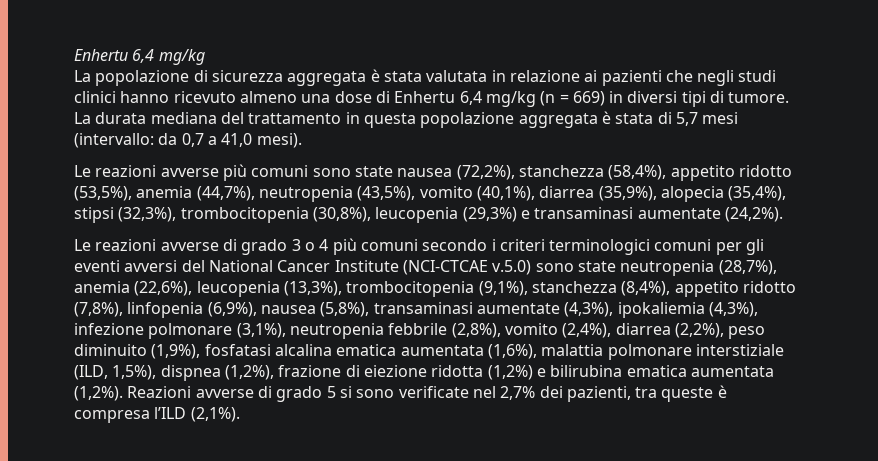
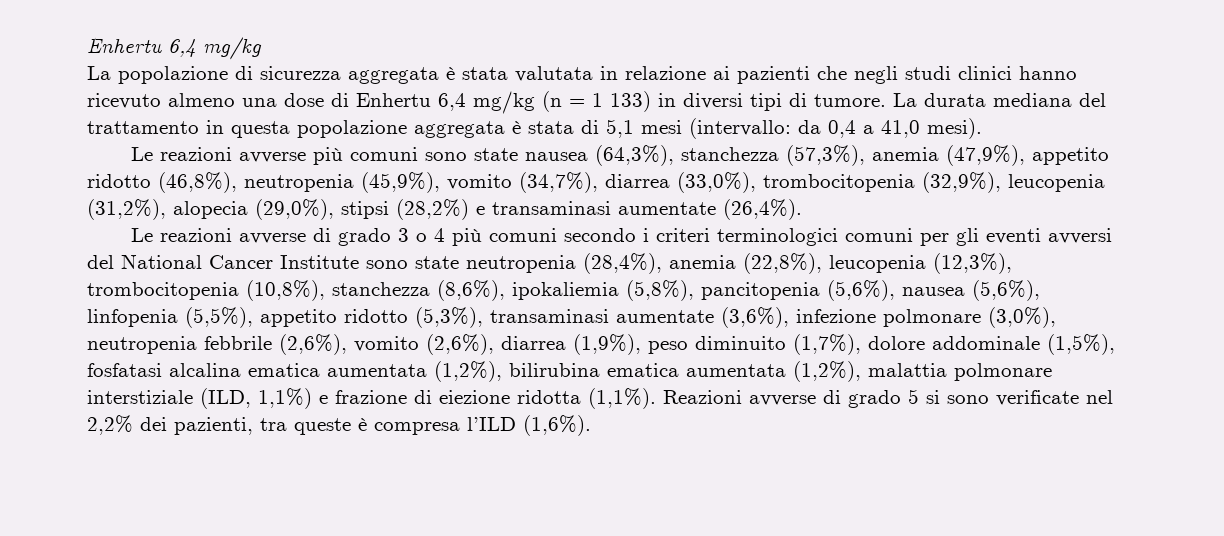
[572,91,605,106] 669) -> [592,91,651,112] 1 133)
[675,112,698,126] 5,7 -> [606,119,634,138] 5,1
[181,133,204,147] 0,7 -> [828,120,856,138] 0,4
[456,165,792,181] [74,186,787,202] [74,207,517,223] (72,2%), stanchezza (58,4%), appetito ridotto (53,5%), anemia (44,7%), neutropenia (43,5%), vomito (40,1%), diarrea (35,9%), alopecia (35,4%), stipsi (32,3%), trombocitopenia (30,8%), leucopenia (29,3%) -> [594,145,1109,166] [87,172,1105,193] [87,199,469,220] (64,3%), stanchezza (57,3%), anemia (47,9%), appetito ridotto (46,8%), neutropenia (45,9%), vomito (34,7%), diarrea (33,0%), trombocitopenia (32,9%), leucopenia (31,2%), alopecia (29,0%), stipsi (28,2%)
[724,207,783,222] (24,2%). -> [723,199,802,220] (26,4%).
[402,260,532,275] (NCI-CTCAE v.5.0) -> (359, 262) none
[718,260,777,275] [74,281,796,297] [74,302,758,318] (28,7%), anemia (22,6%), leucopenia (13,3%), trombocitopenia (9,1%), stanchezza (8,4%), appetito ridotto (7,8%), linfopenia (6,9%), nausea (5,8%), transaminasi aumentate (4,3%), ipokaliemia (4,3%), -> [583,253,1012,274] [87,280,1040,301] [87,307,789,328] (28,4%), anemia (22,8%), leucopenia (12,3%), trombocitopenia (10,8%), stanchezza (8,6%), ipokaliemia (5,8%), pancitopenia (5,6%), nausea (5,6%), linfopenia (5,5%), appetito ridotto (5,3%), transaminasi aumentate (3,6%),
[236,323,286,338] (3,1%), -> [988,307,1056,328] (3,0%),
[451,323,766,339] [74,344,537,359] (2,8%), vomito (2,4%), diarrea (2,2%), peso diminuito (1,9%), fosfatasi alcalina ematica aumentata (1,6%), -> [279,334,1115,355] [87,361,861,382] (2,6%), vomito (2,6%), diarrea (1,9%), peso diminuito (1,7%), dolore addominale (1,5%), fosfatasi alcalina ematica aumentata (1,2%), bilirubina ematica aumentata (1,2%),
[112,365,274,381] 1,5%), dispnea (1,2%), -> [258,388,328,409] 1,1%) e
[487,365,774,380] [74,386,123,401] (1,2%) e bilirubina ematica aumentata (1,2%). -> [588,388,656,409] (1,1%).
[500,386,536,400] 2,7% -> [87,415,133,435] 2,2%
[190,407,240,422] (2,1%). -> [523,415,591,436] (1,6%).

